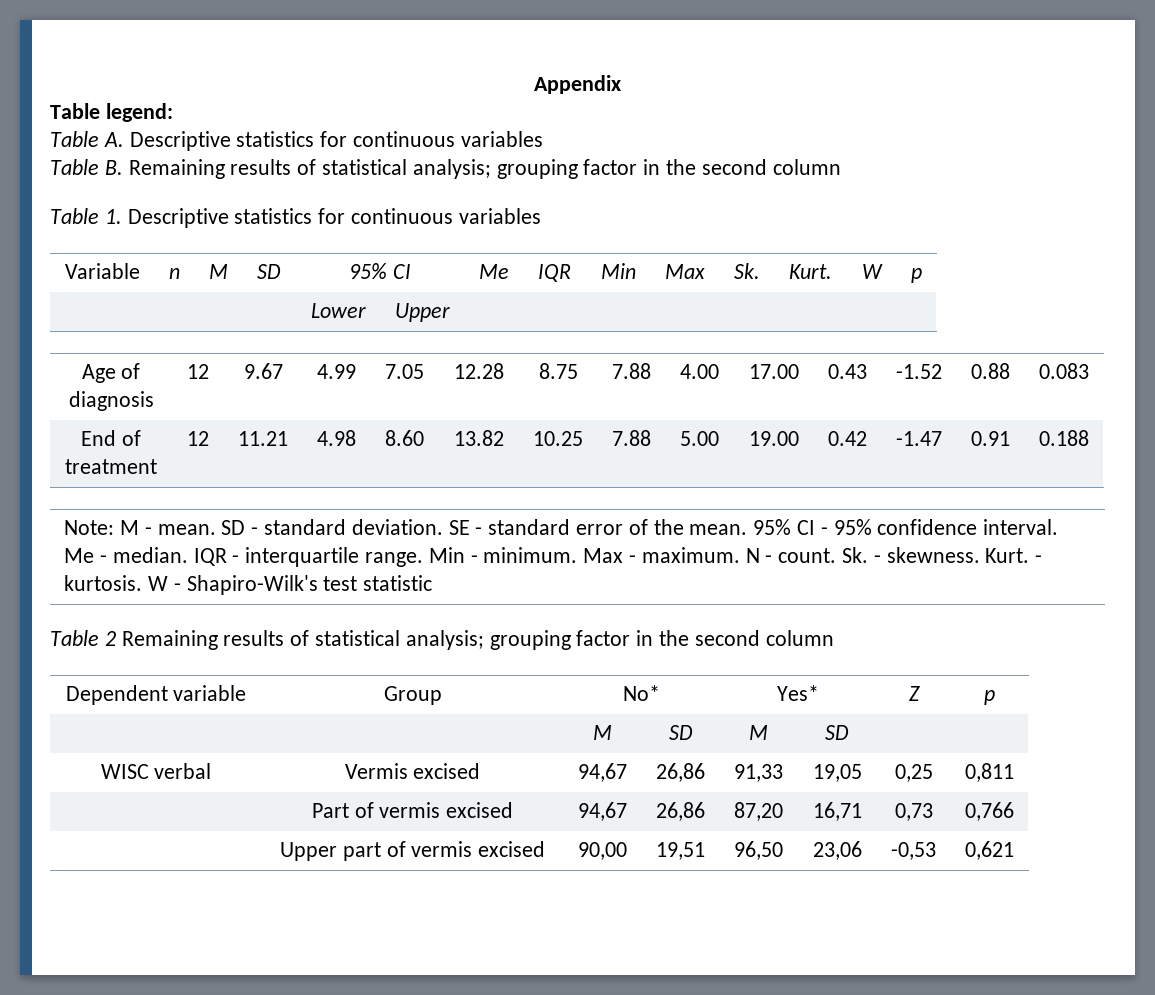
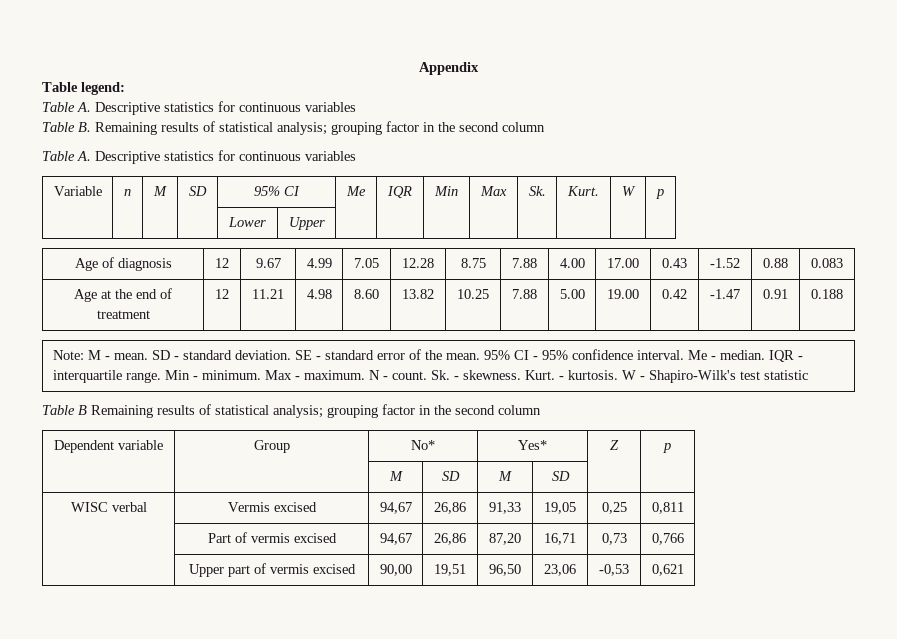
[104,209,122,224] 1. -> [77,151,91,161] A.
[81,430,117,446] End -> [74,289,157,302] Age at the end
[104,631,116,646] 2 -> [78,405,87,415] B

